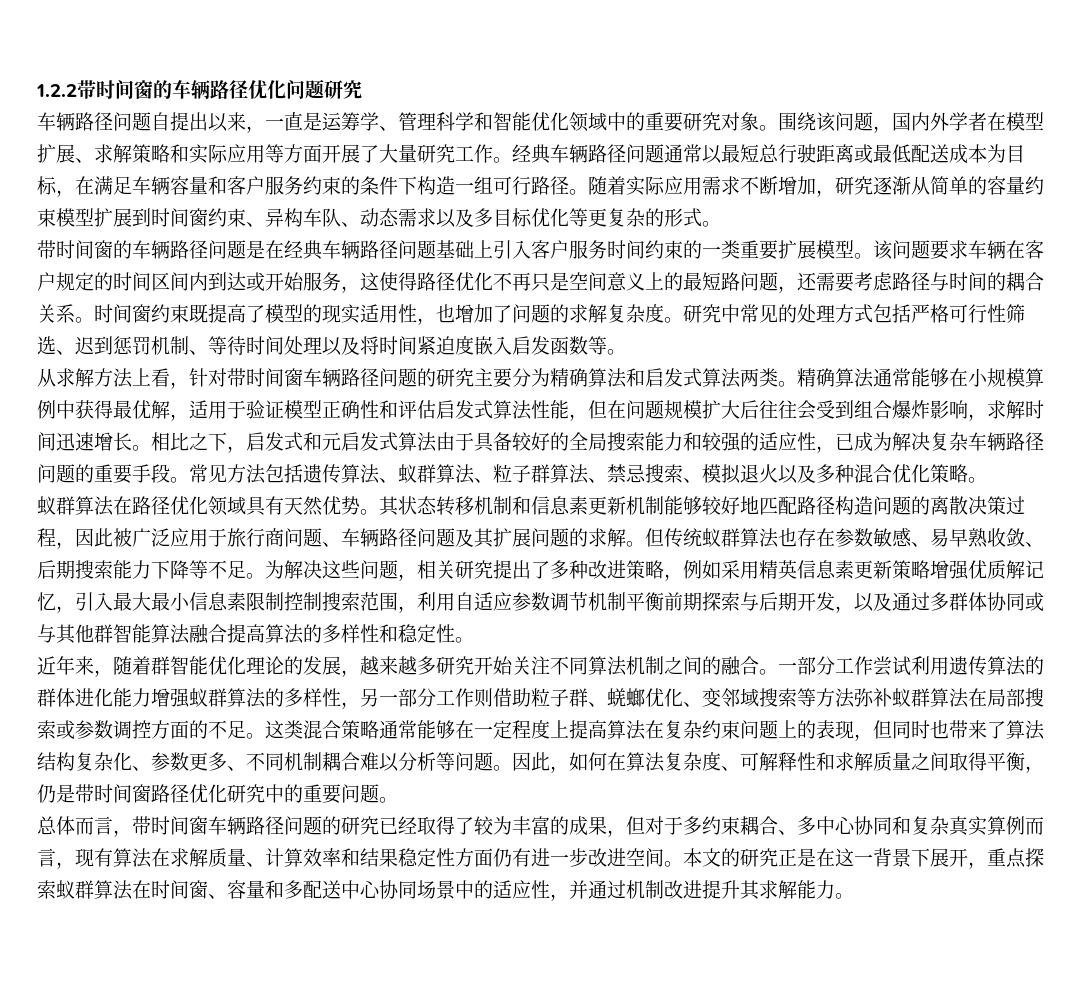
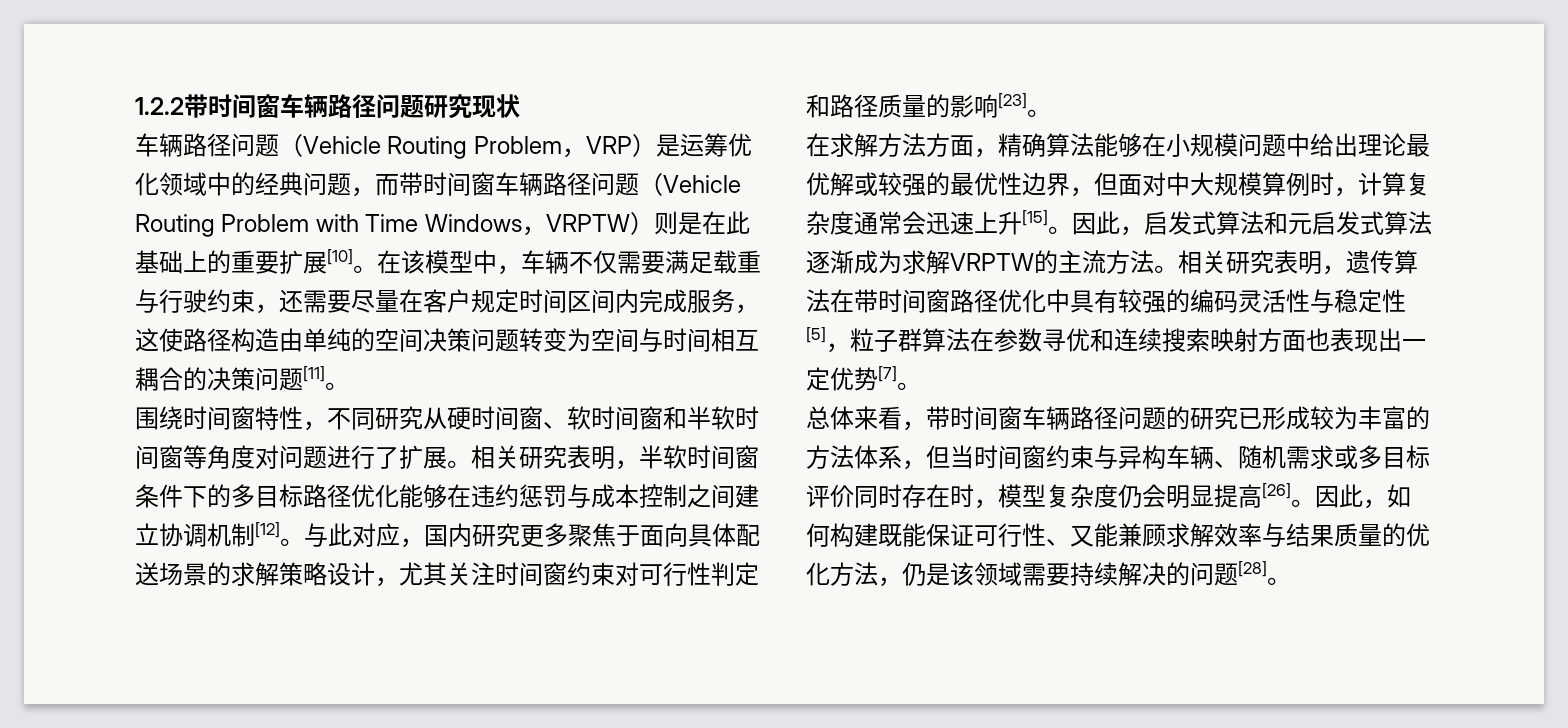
[153,79,362,99] [37,112,1044,133] [37,144,1025,164] [37,176,1044,197] [37,208,721,228] [37,240,1044,260] [37,272,1044,293] [37,304,1025,325] [37,336,626,356] [37,368,1044,389] [37,400,1044,421] [37,432,1044,453] [37,464,987,484] [37,496,1025,516] [37,528,1044,549] [37,560,1044,581] [37,591,1044,613] [37,624,474,644] [37,656,1044,677] [37,688,1044,709] [37,720,1045,741] [37,752,1044,773] [37,784,379,804] 的车辆路径优化问题研究 // 车辆路径问题自提出以来，一直是运筹学、管理科学和智能优化领域中的重要研究对象。围绕该问题，国内外学者在模型扩展、求解策略和实际应用等方面开展了大量研究工作。经典车辆路径问题通常以最短总行驶距离或最低配送成本为目标，在满足车辆容量和客户服务约束的条件下构造一组可行路径。随着实际应用需求不断增加，研究逐渐从简单的容量约束模型扩展到时间窗约束、异构车队、动态需求以及多目标优化等更复杂的形式。 // 带时间窗的车辆路径问题是在经典车辆路径问题基础上引入客户服务时间约束的一类重要扩展模型。该问题要求车辆在客户规定的时间区间内到达或开始服务，这使得路径优化不再只是空间意义上的最短路问题，还需要考虑路径与时间的耦合关系。时间窗约束既提高了模型的现实适用性，也增加了问题的求解复杂度。研究中常见的处理方式包括严格可行性筛选、迟到惩罚机制、等待时间处理以及将时间紧迫度嵌入启发函数等。 // 从求解方法上看，针对带时间窗车辆路径问题的研究主要分为精确算法和启发式算法两类。精确算法通常能够在小规模算例中获得最优解，适用于验证模型正确性和评估启发式算法性能，但在问题规模扩大后往往会受到组合爆炸影响，求解时间迅速增长。相比之下，启发式和元启发式算法由于具备较好的全局搜索能力和较强的适应性，已成为解决复杂车辆路径问题的重要手段。常见方法包括遗传算法、蚁群算法、粒子群算法、禁忌搜索、模拟退火以及多种混合优化策略。 // 蚁群算法在路径优化领域具有天然优势。其状态转移机制和信息素更新机制能够较好地匹配路径构造问题的离散决策过程，因此被广泛应用于旅行商问题、车辆路径问题及其扩展问题的求解。但传统蚁群算法也存在参数敏感、易早熟收敛、后期搜索能力下降等不足。为解决这些问题，相关研究提出了多种改进策略，例如采用精英信息素更新策略增强优质解记忆，引入最大最小信息素限制控制搜索范围，利用自适应参数调节机制平衡前期探索与后期开发，以及通过多群体协同或与其他群智能算法融合提高算法的多样性和稳定性。 // 近年来，随着群智能优化理论的发展，越来越多研究开始关注不同算法机制之间的融合。一部分工作尝试利用遗传算法的群体进化能力增强蚁群算法的多样性，另一部分工作则借助粒子群、蜣螂优化、变邻域搜索等方法弥补蚁群算法在局部搜索或参数调控方面的不足。这类混合策略通常能够在一定程度上提高算法在复杂约束问题上的表现，但同时也带来了算法结构复杂化、参数更多、不同机制耦合难以分析等问题。因此，如何在算法复杂度、可解释性和求解质量之间取得平衡，仍是带时间窗路径优化研究中的重要问题 -> [280,94,520,119] [135,133,752,159] [135,172,741,197] [135,211,750,237] [135,249,353,274] [353,250,761,275] [135,289,759,314] [135,328,759,352] [135,366,325,391] [325,382,349,390] [135,406,759,431] [135,445,759,470] [135,484,759,508] [135,522,280,547] [280,523,760,548] [135,562,759,587] [806,93,1027,118] [1027,109,1051,117] [806,133,1430,158] [806,172,1430,197] [806,210,1048,235] [1048,211,1432,236] [806,250,1418,275] [806,289,1406,313] [806,327,826,343] [826,328,1426,353] [806,366,897,391] 车辆路径问题研究现状 // 车辆路径问题（Vehicle Routing Problem，VRP）是运筹优化领域中的经典问题，而带时间窗车辆路径问题（Vehicle Routing Problem with Time Windows，VRPTW）则是在此基础上的重要扩展[10]。在该模型中，车辆不仅需要满足载重与行驶约束，还需要尽量在客户规定时间区间内完成服务，这使路径构造由单纯的空间决策问题转变为空间与时间相互耦合的决策问题[11]。 // 围绕时间窗特性，不同研究从硬时间窗、软时间窗和半软时间窗等角度对问题进行了扩展。相关研究表明，半软时间窗条件下的多目标路径优化能够在违约惩罚与成本控制之间建立协调机制[12]。与此对应，国内研究更多聚焦于面向具体配送场景的求解策略设计，尤其关注时间窗约束对可行性判定和路径质量的影响[23]。 // 在求解方法方面，精确算法能够在小规模问题中给出理论最优解或较强的最优性边界，但面对中大规模算例时，计算复杂度通常会迅速上升[15]。因此，启发式算法和元启发式算法逐渐成为求解VRPTW的主流方法。相关研究表明，遗传算法在带时间窗路径优化中具有较强的编码灵活性与稳定性[5]，粒子群算法在参数寻优和连续搜索映射方面也表现出一定优势[7]
[75,816,113,835] 而言 -> [854,406,902,430] 来看
[398,816,474,835] 经取得了 -> [1262,406,1310,430] 形成
[569,816,1044,837] [37,848,1044,869] [37,880,835,901] 成果，但对于多约束耦合、多中心协同和复杂真实算例而言，现有算法在求解质量、计算效率和结果稳定性方面仍有进一步改进空间。本文的研究正是在这一背景下展开，重点探索蚁群算法在时间窗、容量和多配送中心协同场景中的适应性，并通过机制改进提升其求解能力 -> [806,445,1430,470] [806,483,1291,509] [1291,484,1411,509] [806,523,1430,547] [806,561,1267,587] 方法体系，但当时间窗约束与异构车辆、随机需求或多目标评价同时存在时，模型复杂度仍会明显提高[26]。因此，如何构建既能保证可行性、又能兼顾求解效率与结果质量的优化方法，仍是该领域需要持续解决的问题[28]

